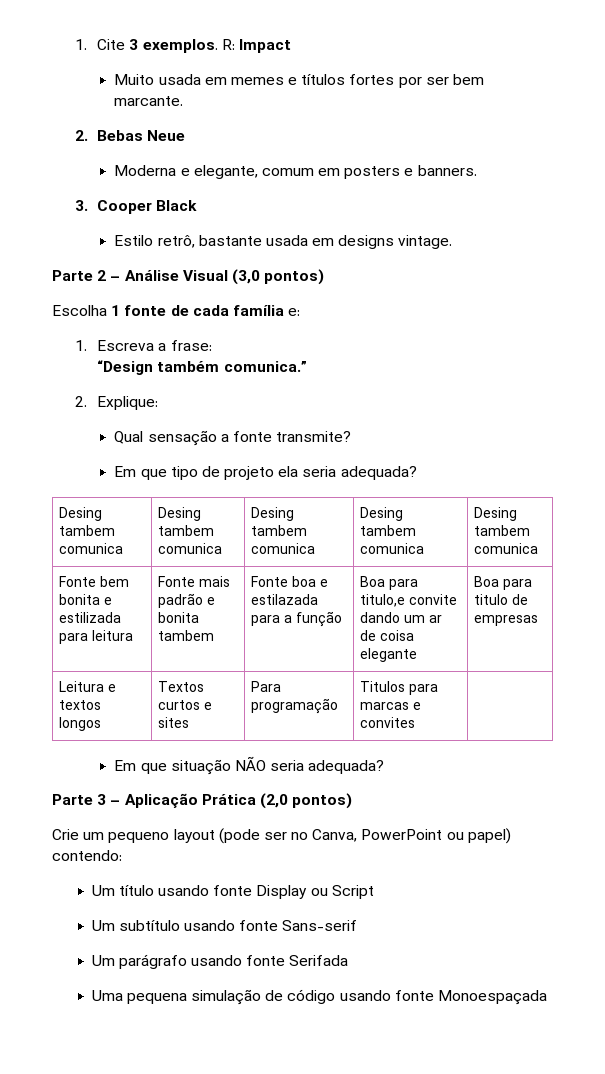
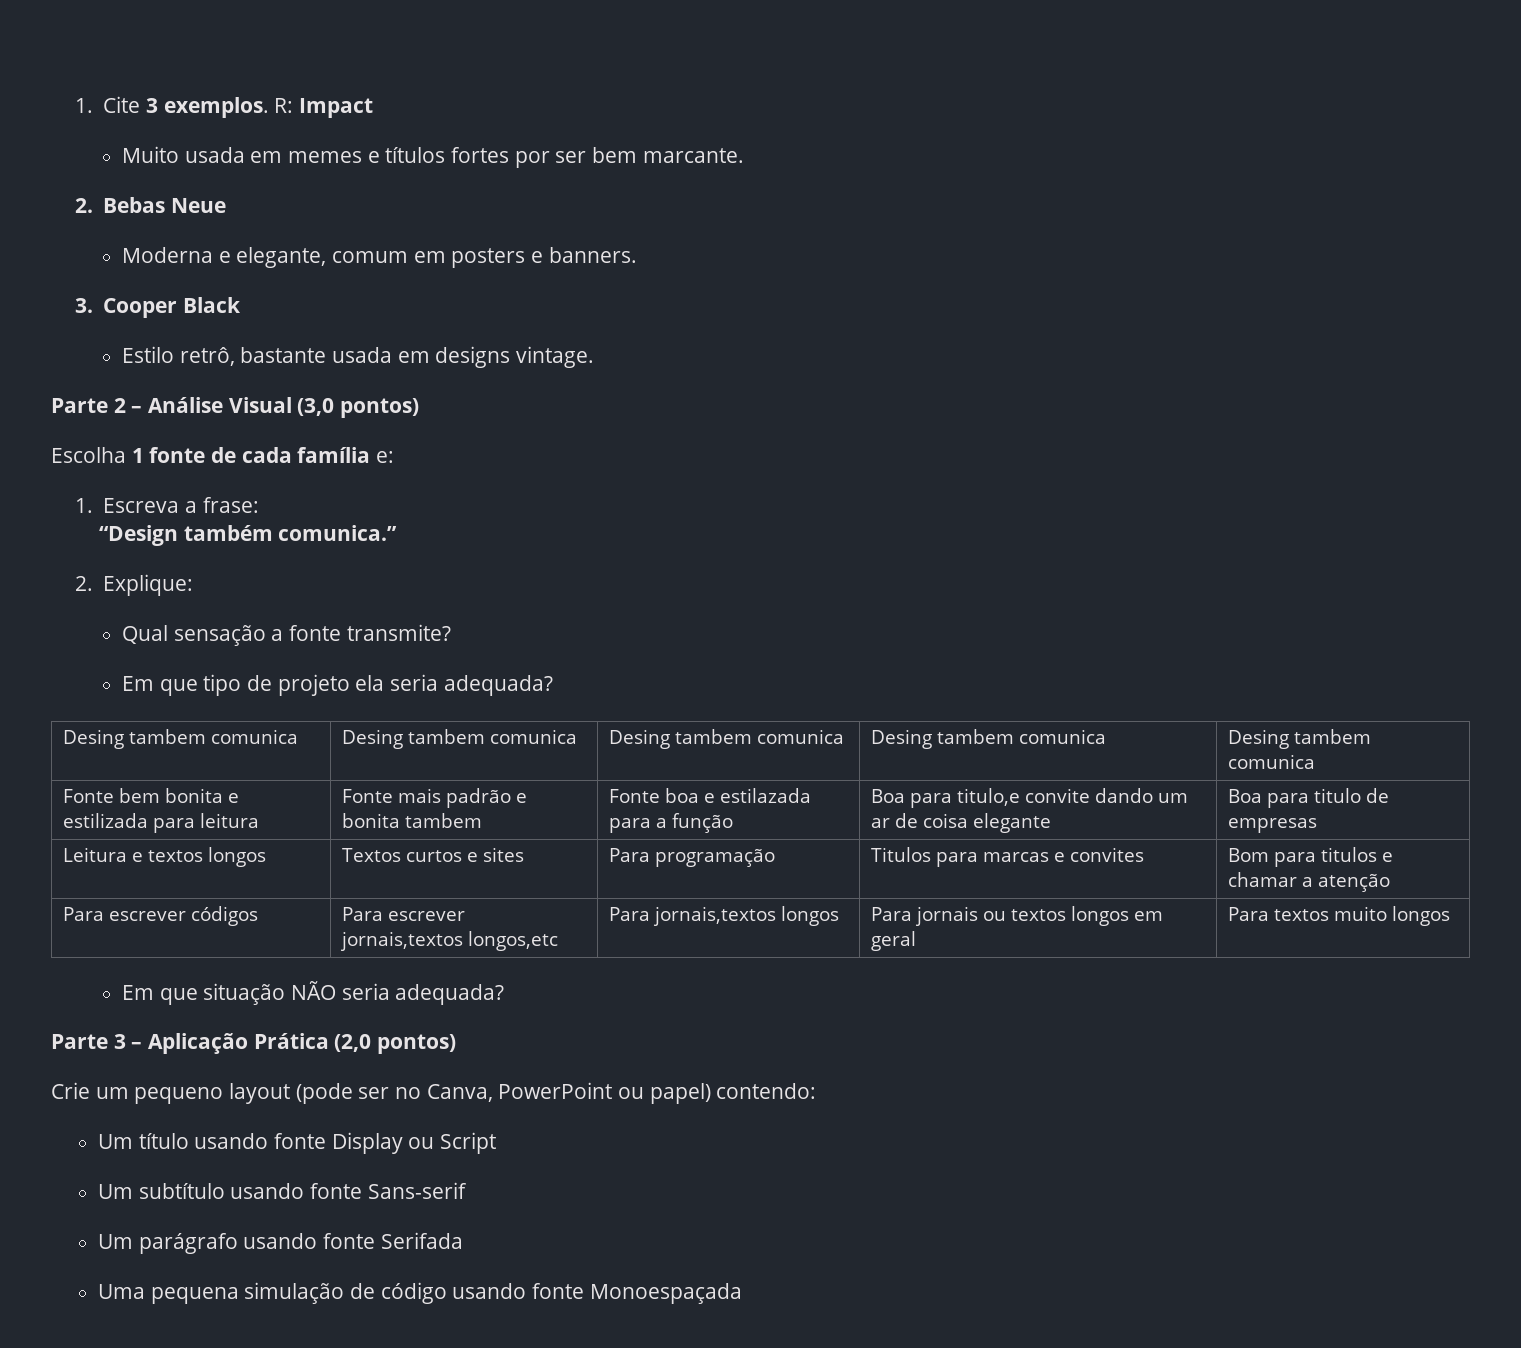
(416, 722) none -> [1227,847,1394,867] [1227,872,1390,892] [62,906,258,926] [341,907,465,921] [339,931,558,951] [608,906,839,926] [870,906,1164,926] [870,931,916,951] [1227,906,1451,926] Bom para titulos e chamar a atenção // Para escrever códigos | Para escrever jornais,textos longos,etc | Para jornais,textos longos | Para jornais ou textos longos em geral | Para textos muito longos

